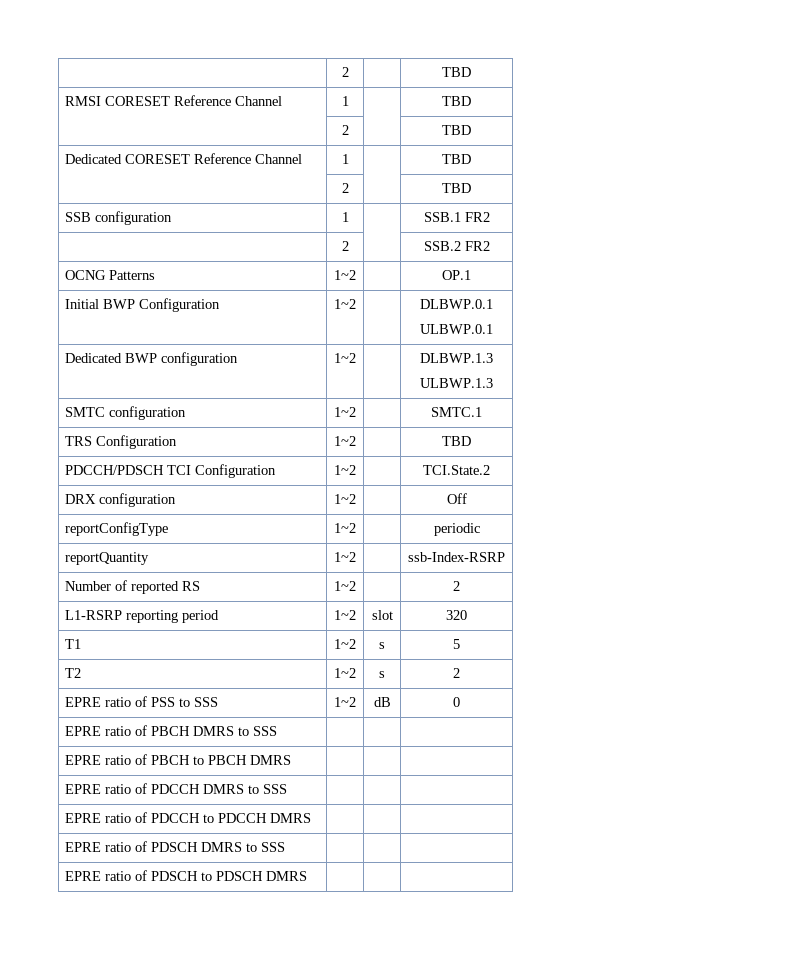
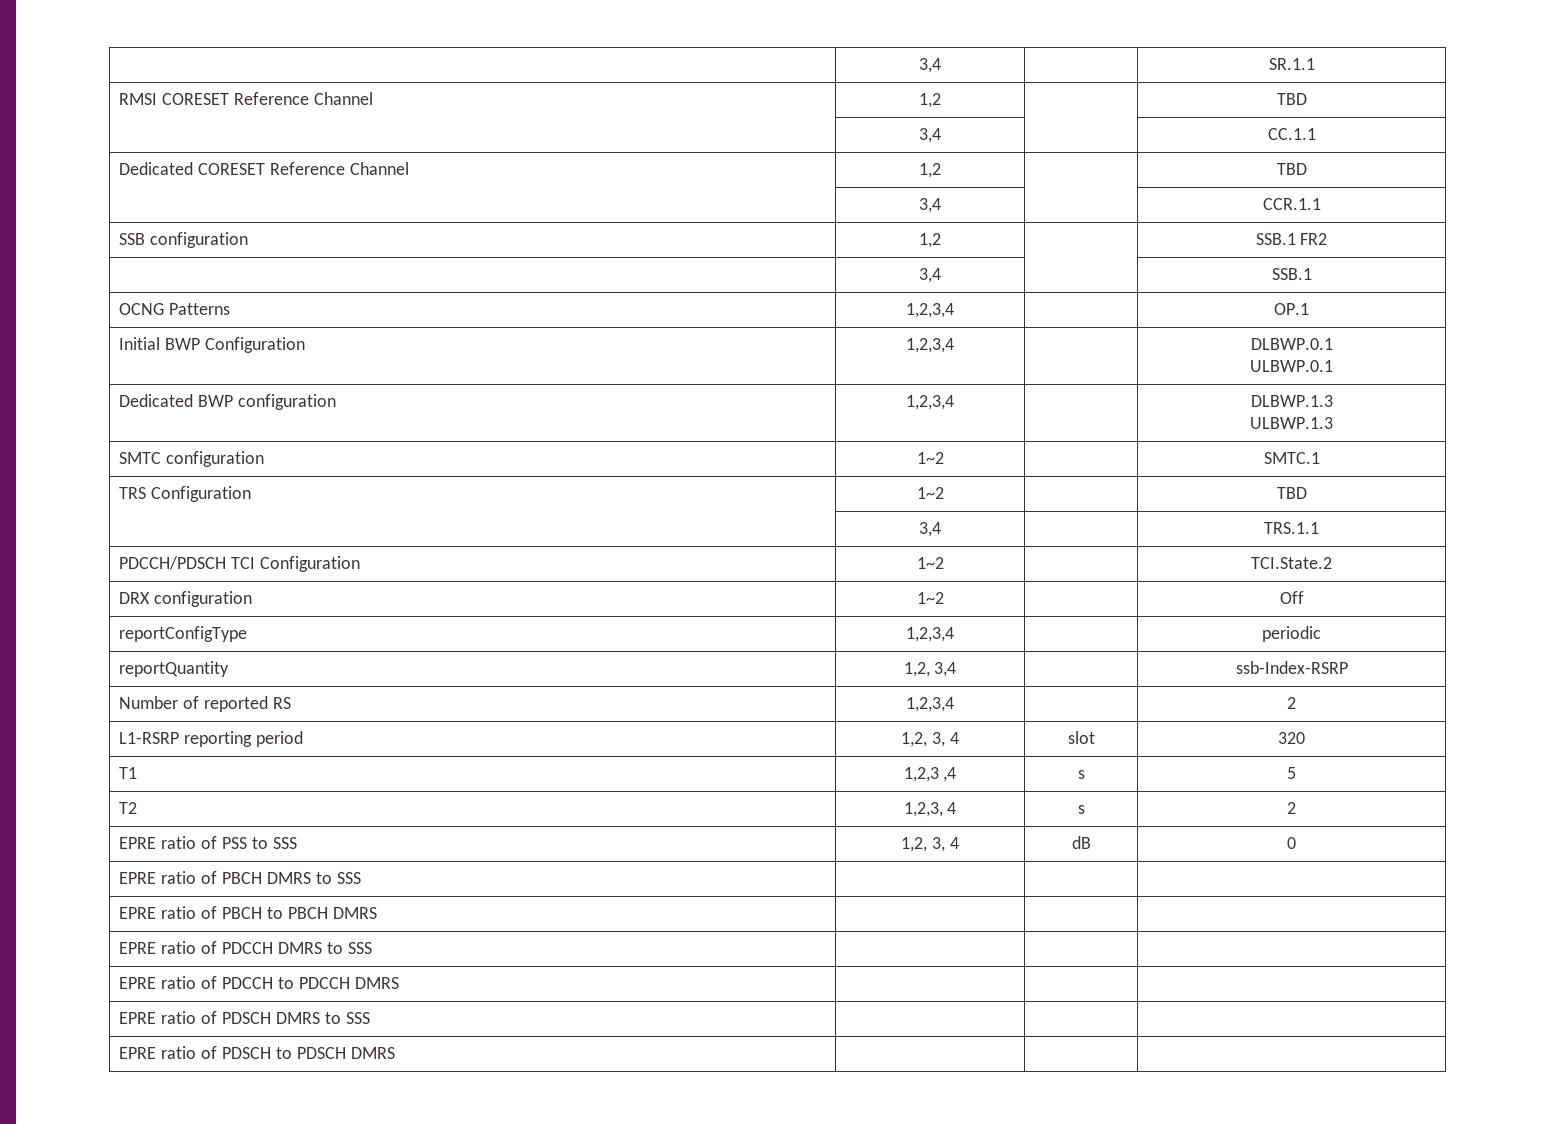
[341,67,349,77] [442,67,471,77] | 2 | | TBD -> [919,58,941,73] [1268,58,1315,70] | 3,4 | | SR.1.1
[341,96,349,106] [442,96,471,106] [341,125,349,135] [442,125,471,135] 1 | | TBD // | 2 | | TBD -> [919,93,941,108] [1276,93,1307,105] [919,128,941,143] [1267,128,1316,140] 1,2 | | TBD // | 3,4 | | CC.1.1
[341,154,349,164] [442,154,471,164] [341,183,349,193] [442,183,471,193] 1 | | TBD // | 2 | | TBD -> [919,163,941,178] [1276,163,1307,175] [919,198,941,213] [1262,198,1321,210] 1,2 | | TBD // | 3,4 | | CCR.1.1
[341,212,349,222] 1 -> [919,233,941,248] 1,2
[341,241,349,251] [423,241,490,251] 2 | | SSB.2 FR2 -> [919,268,941,283] [1271,268,1312,280] 3,4 | | SSB.1
[334,270,356,280] 1~2 -> [906,303,954,318] 1,2,3,4
[334,299,356,309] 1~2 -> [906,338,954,353] 1,2,3,4
[334,353,356,363] 1~2 -> [906,395,954,410] 1,2,3,4
(471, 441) none -> [919,522,941,537] [1264,522,1319,534] // | 3,4 | | TRS.1.1
[334,523,356,533] 1~2 -> [906,627,954,642] 1,2,3,4
[334,552,356,562] 1~2 -> [903,662,957,677] 1,2, 3,4
[334,581,356,591] 1~2 -> [906,697,954,712] 1,2,3,4
[334,610,356,620] 1~2 -> [901,732,959,747] 1,2, 3, 4
[334,639,356,649] 1~2 -> [903,767,957,782] 1,2,3 ,4
[334,668,356,678] 1~2 -> [903,802,957,817] 1,2,3, 4
[334,697,356,707] 1~2 -> [901,837,959,852] 1,2, 3, 4

